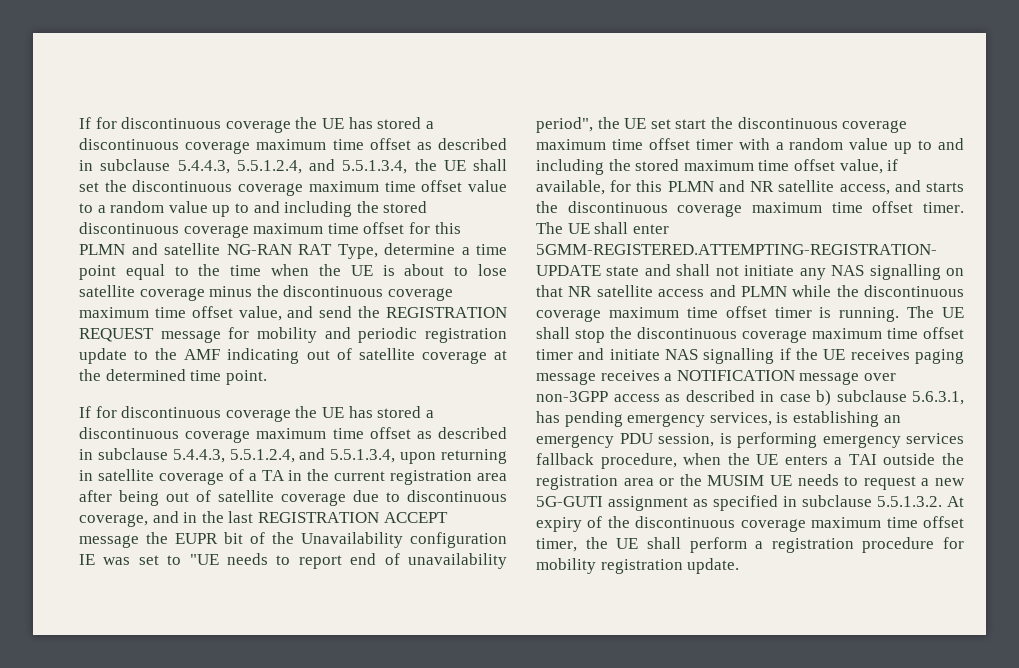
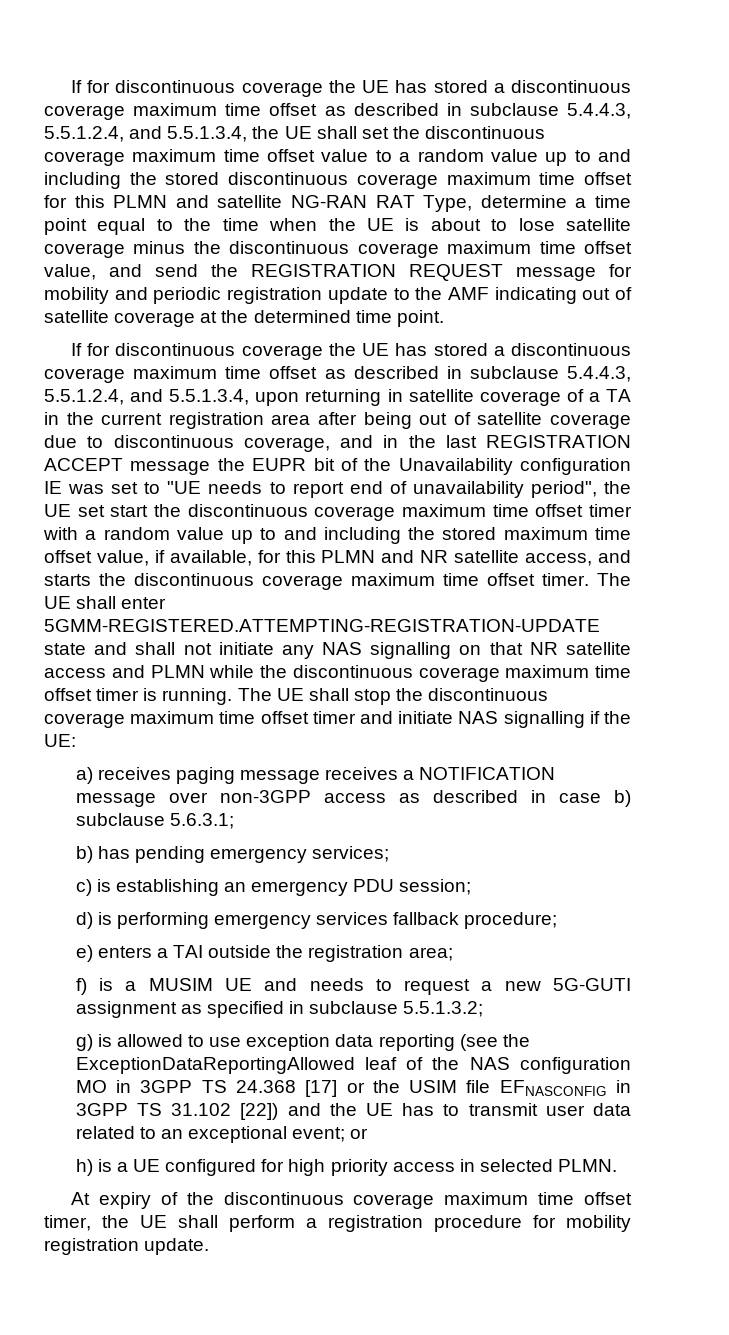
[823,349,846,360] UE -> [44,734,76,747] [75,767,93,784] UE: // a)
[912,391,964,405] 5.6.3.1, -> [169,813,234,829] [75,846,93,863] 5.6.3.1; // b)
[709,412,772,426] services, -> [312,846,390,862] [75,879,92,896] services; // c)
[658,433,714,447] session, -> [399,879,472,895] [75,912,93,929] session; // d)
[600,453,779,469] procedure, when the UE -> [464,912,558,929] [75,945,93,962] procedure; // e)
[623,474,702,486] area or the -> [408,947,453,961] [75,978,137,995] area; // f) is a
(792, 480) none -> [264,978,298,991] and
[877,496,942,507] 5.5.1.3.2. -> [403,1001,484,1017] [75,1034,530,1051] [75,1057,631,1074] [75,1080,631,1097] [75,1103,631,1120] [75,1126,369,1143] [75,1159,618,1176] 5.5.1.3.2; // g) is allowed to use exception data reporting (see the ExceptionDataReportingAllowed leaf of the NAS configuration MO in 3GPP TS 24.368 [17] or the USIM file EFNASCONFIG in 3GPP TS 31.102 [22]) and the UE has to transmit user data related to an exceptional event; or // h) is a UE configured for high priority access in selected PLMN. //

